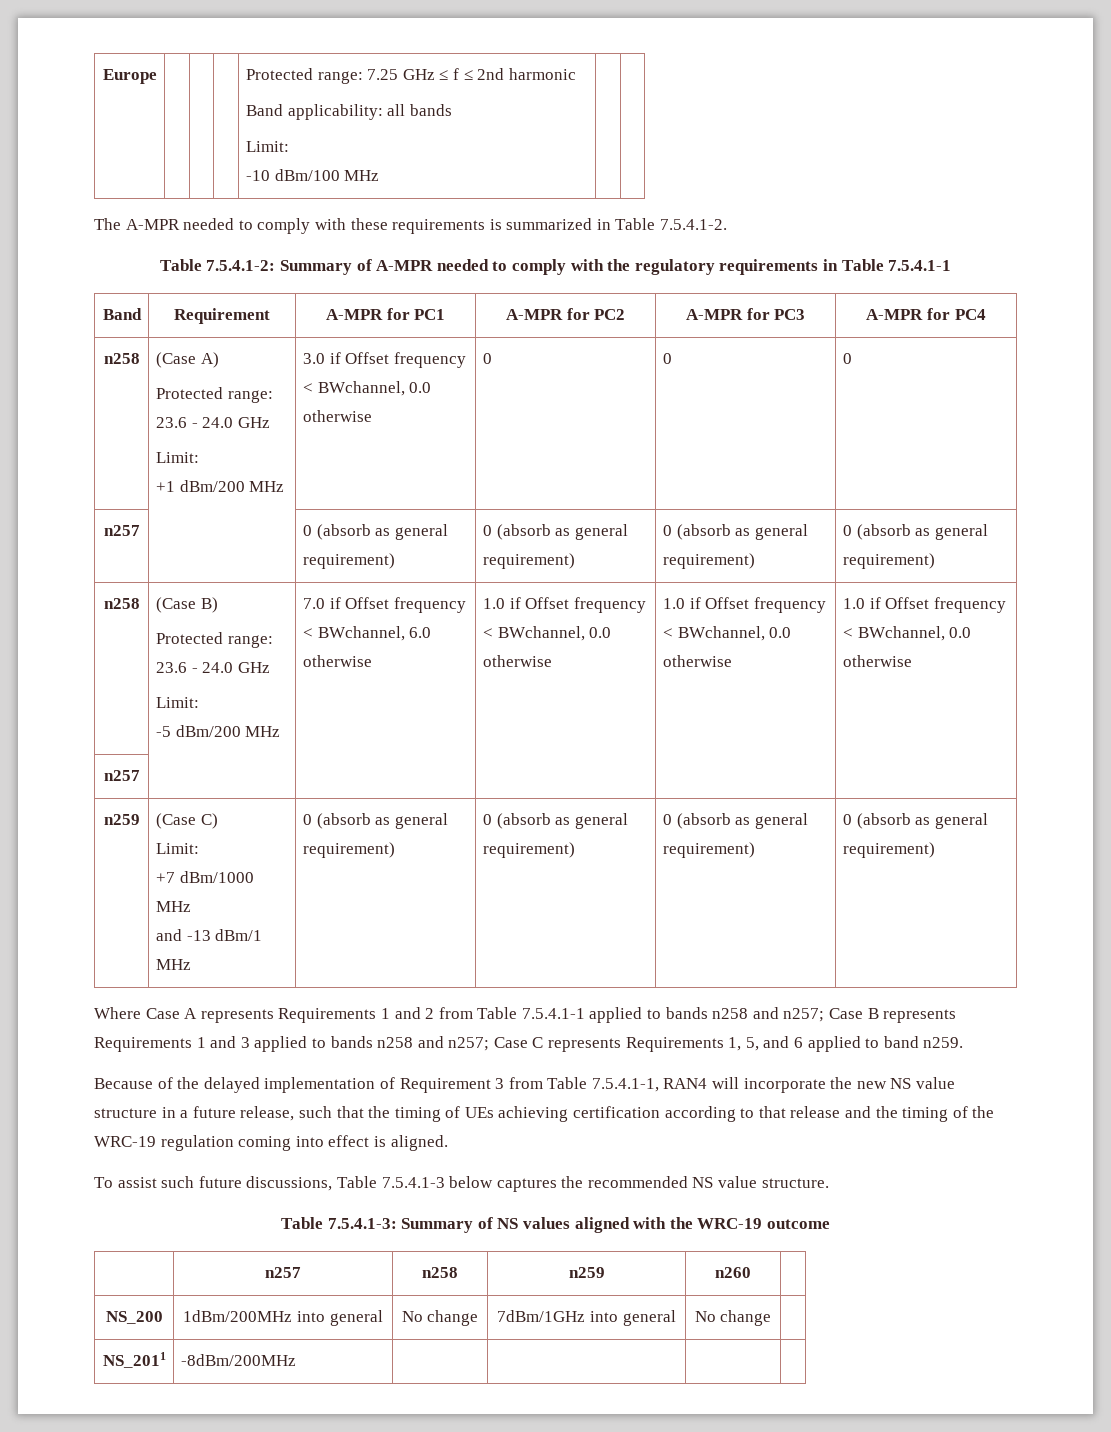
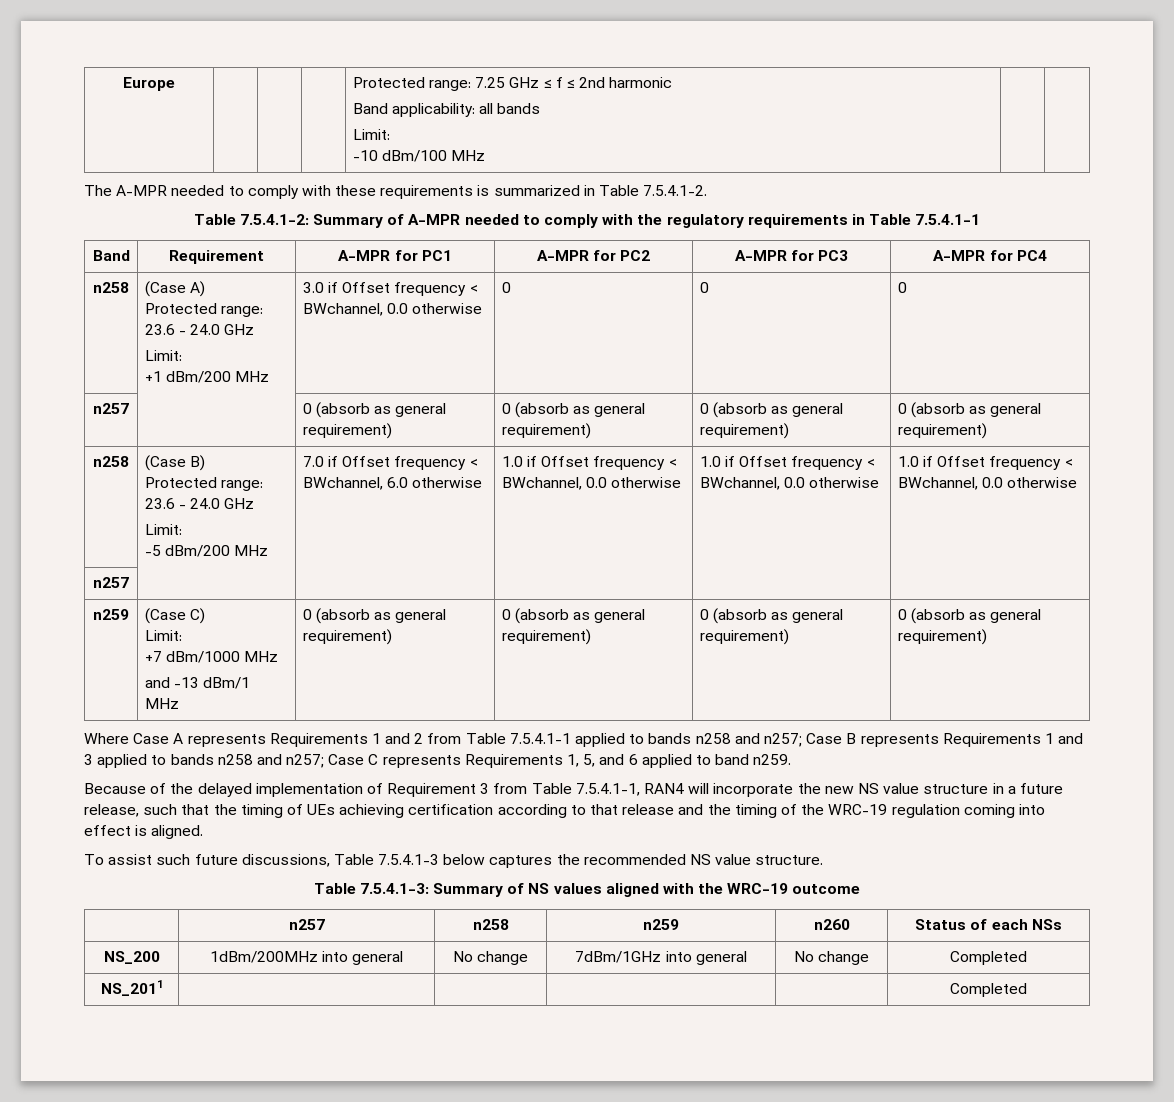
(751, 1272) none -> [915,919,1062,930] Status of each NSs
(772, 1318) none -> [950,951,1027,965] Completed
[180,1354,296,1366] -8dBm/200MHz | | | | -> [950,983,1027,997] | | | | Completed

